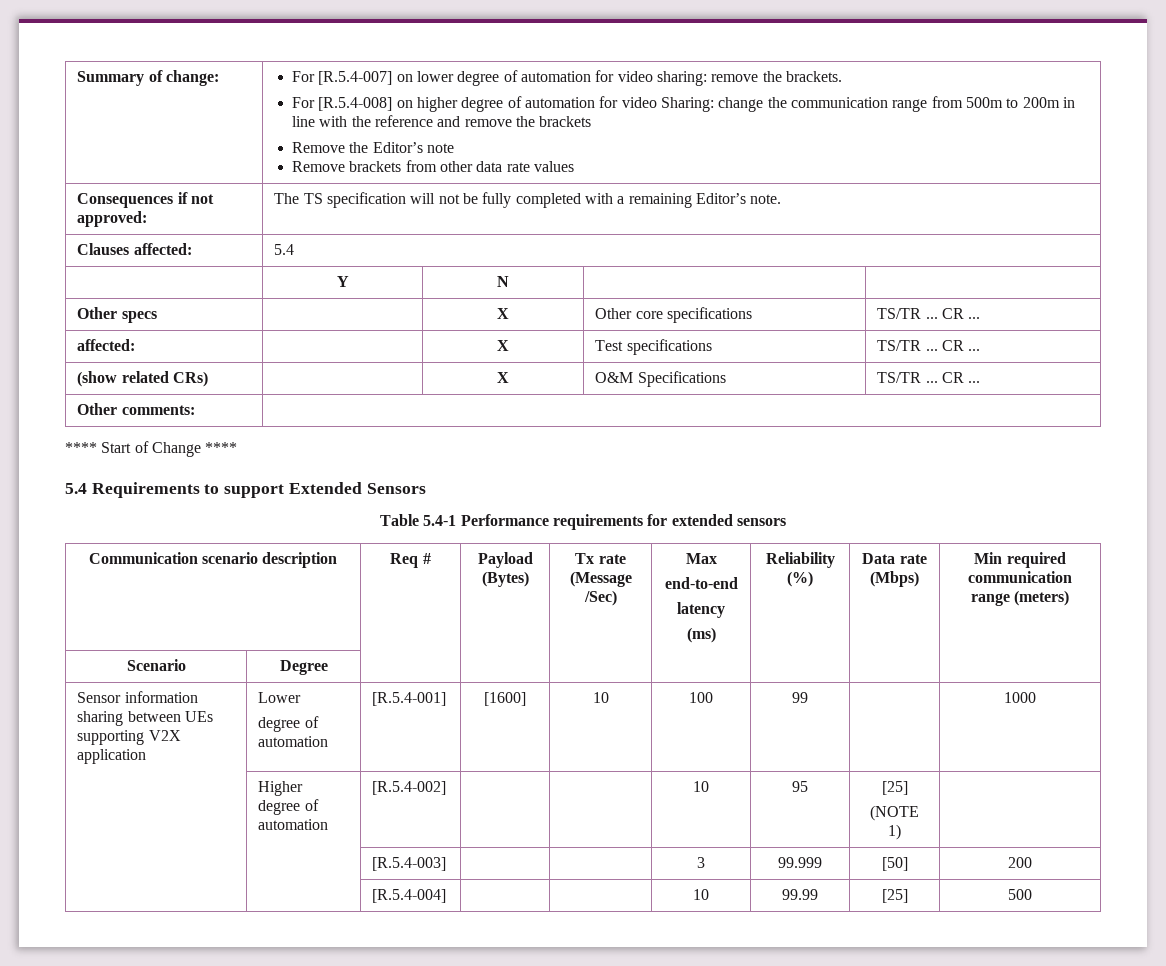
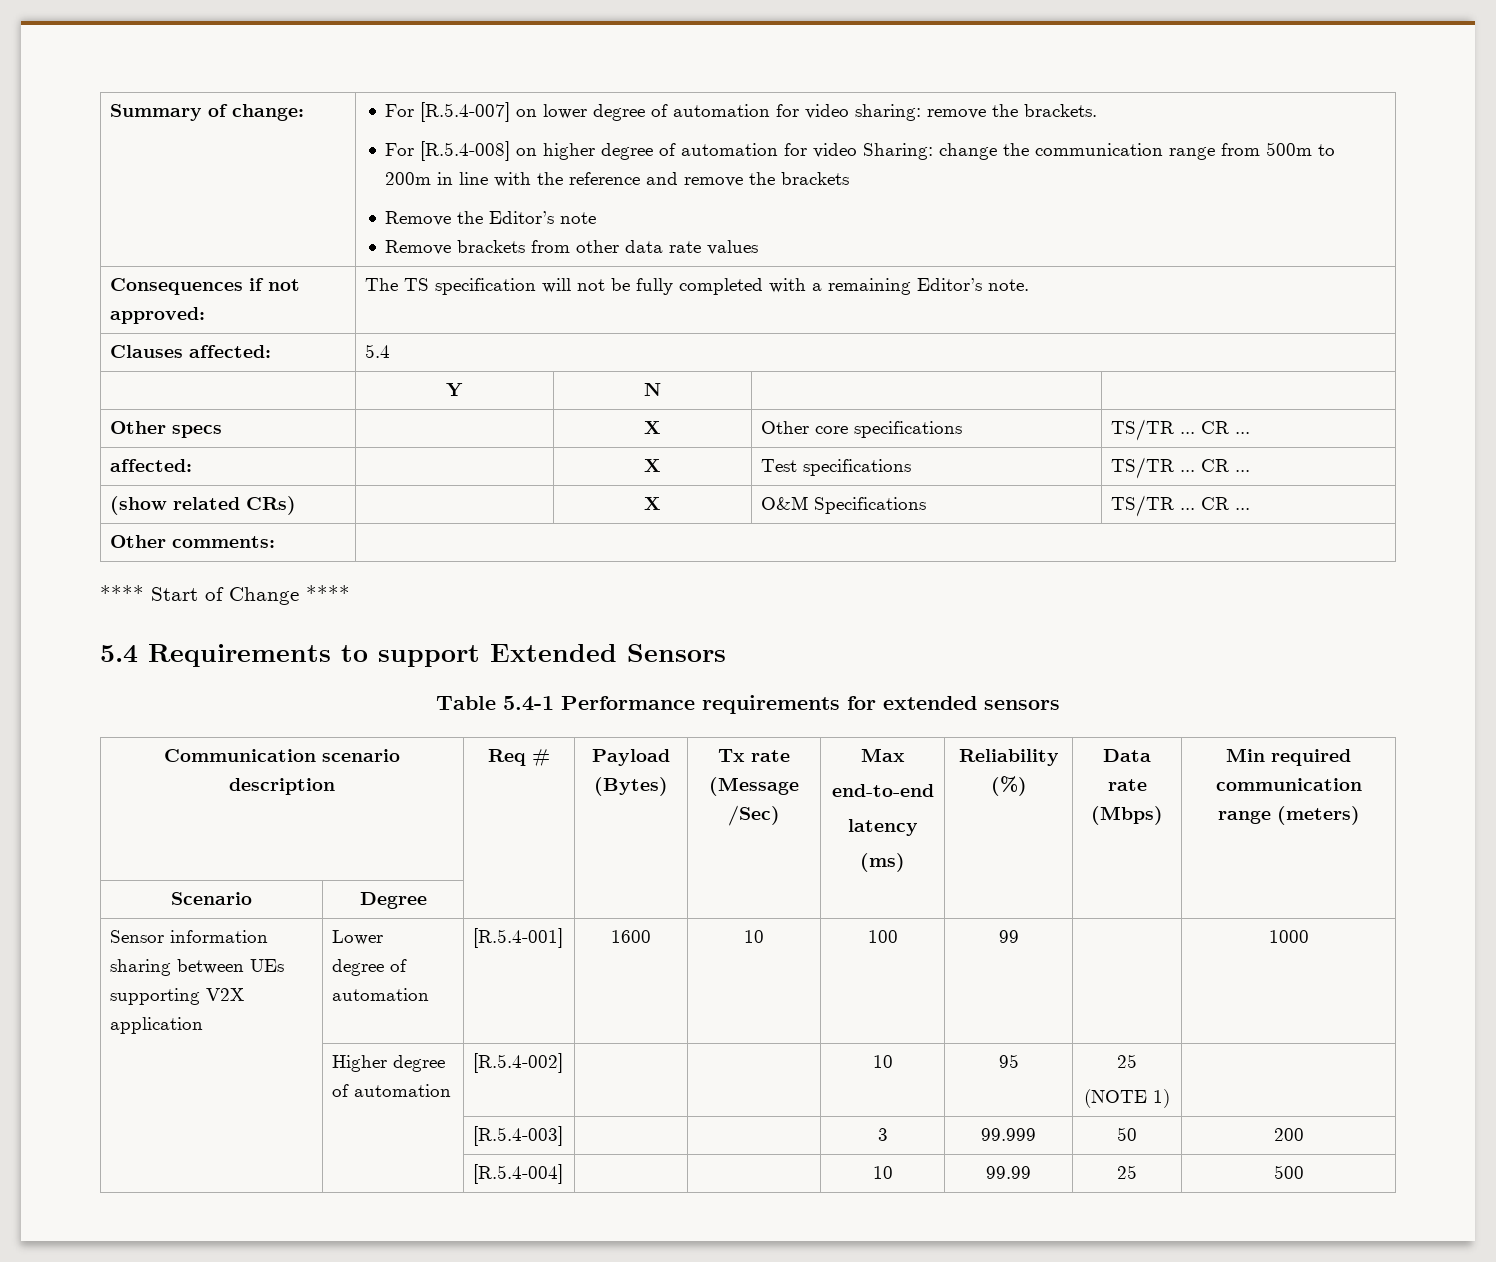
[484,692,526,706] [1600] -> [611,930,651,943] 1600
[881,781,908,795] [25] -> [1117,1054,1137,1068] 25
[881,857,908,871] [50] -> [1117,1127,1137,1141] 50
[881,889,908,903] [25] -> [1117,1165,1137,1179] 25

